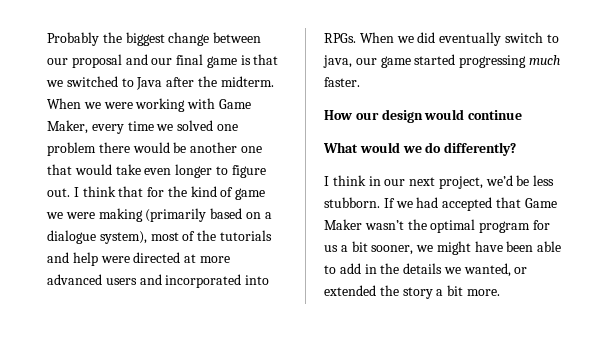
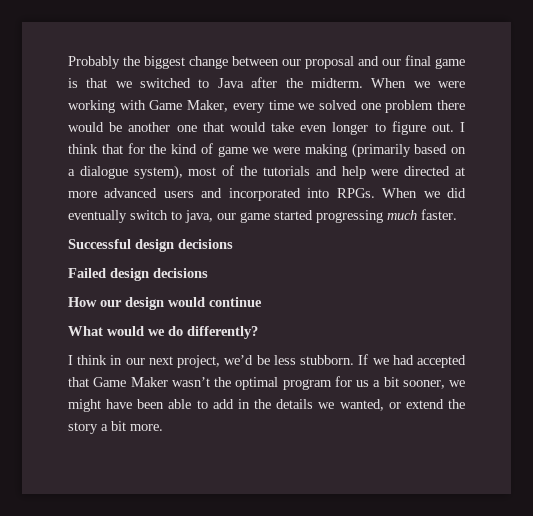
(360, 82) none -> [68,239,233,252] [68,268,208,281] // Successful design decisions // Failed design decisions
[324,285,376,296] extended -> [405,399,444,409] extend

